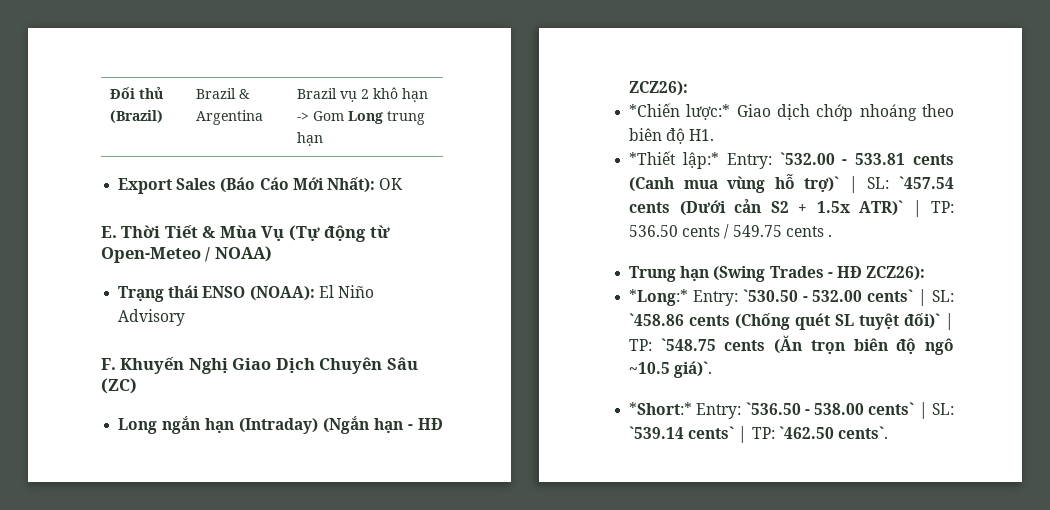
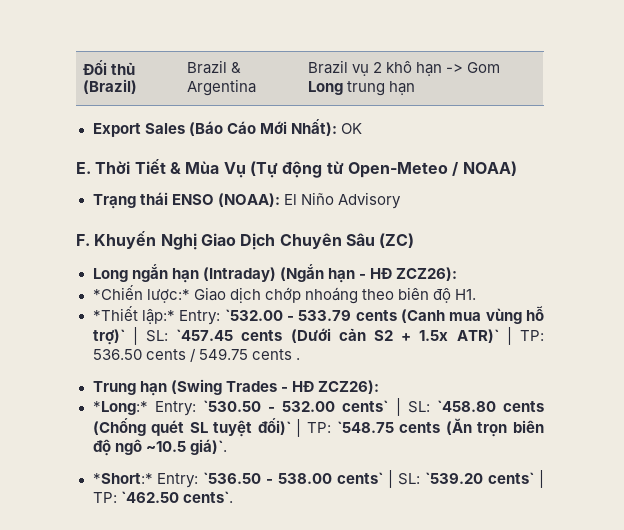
[855,153,906,165] 533.81 -> [298,310,352,321] 533.79
[899,176,954,189] `457.54 -> [176,329,234,341] `457.45
[629,313,685,326] `458.86 -> [436,400,496,412] `458.80
[629,426,685,439] `539.14 -> [425,472,484,484] `539.20

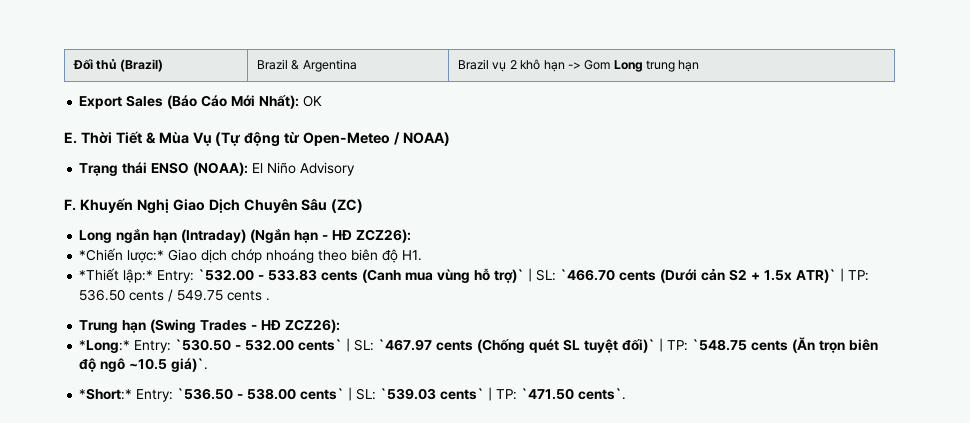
[298,310,352,321] 533.79 -> [268,269,318,281] 533.83
[176,329,234,341] `457.45 -> [560,269,616,281] `466.70
[436,400,496,412] `458.80 -> [378,339,433,351] `467.97
[425,472,484,484] `539.20 -> [380,388,437,400] `539.03
[120,491,179,503] `462.50 -> [521,388,575,400] `471.50

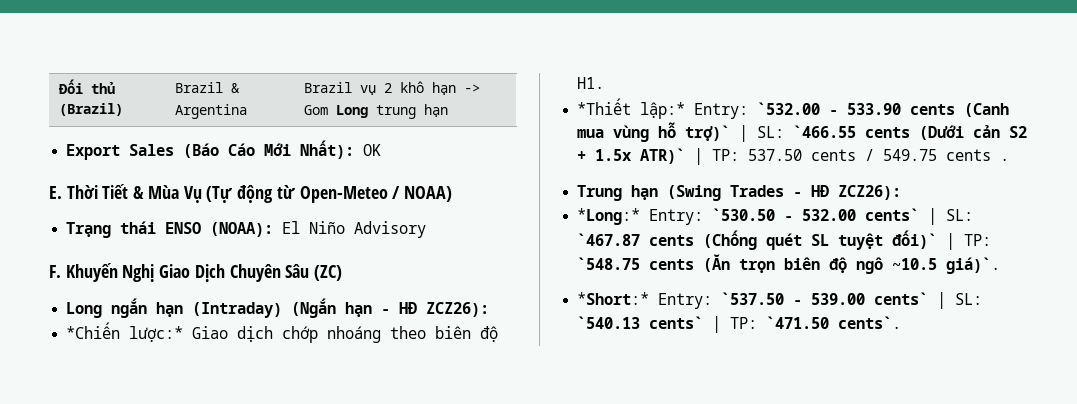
[268,269,318,281] 533.83 -> [847,103,902,115] 533.90
[560,269,616,281] `466.70 -> [793,125,857,138] `466.55
[79,289,126,301] 536.50 -> [748,149,803,161] 537.50
[378,339,433,351] `467.97 -> [577,233,641,246] `467.87
[177,387,437,401] `536.50 - 538.00 cents` | SL: `539.03 -> [721,292,983,309] [577,316,641,329] `537.50 - 539.00 cents` | SL: `540.13

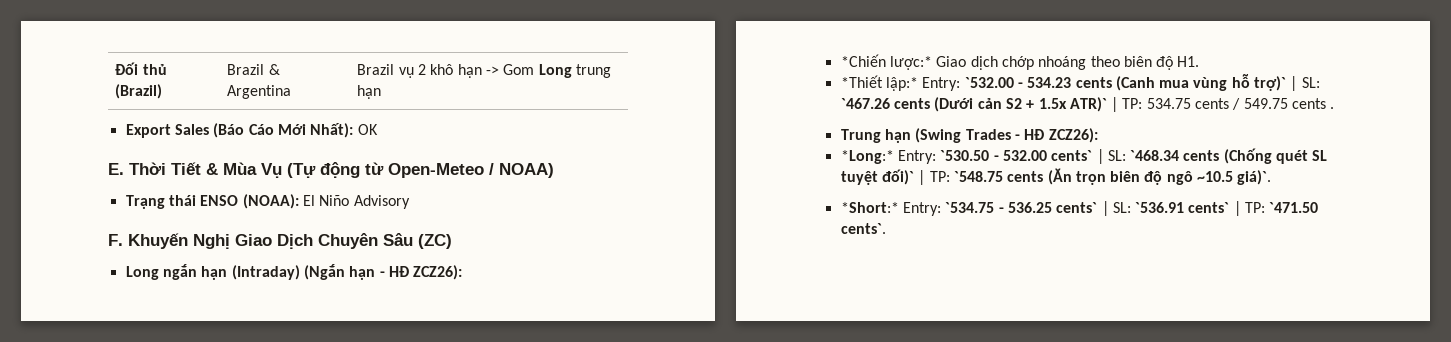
[847,103,902,115] 533.90 -> [1027,77,1072,88] 534.23
[793,125,857,138] `466.55 -> [840,98,890,109] `467.26
[748,149,803,161] 537.50 -> [1146,98,1191,109] 534.75
[577,233,641,246] `467.87 -> [1130,150,1180,161] `468.34
[721,292,983,309] [577,316,641,329] `537.50 - 539.00 cents` | SL: `540.13 -> [945,201,1185,216] `534.75 - 536.25 cents` | SL: `536.91

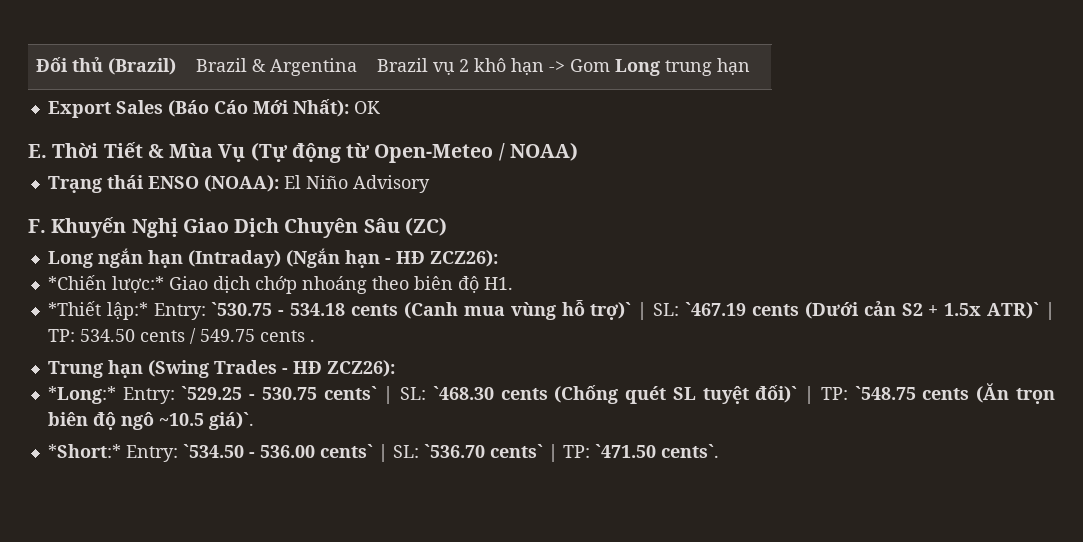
[964,77,1072,88] `532.00 - 534.23 -> [211,302,346,316] `530.75 - 534.18
[840,98,890,109] `467.26 -> [685,302,747,316] `467.19
[1146,98,1191,109] 534.75 -> [79,329,135,342] 534.50
[940,149,1180,164] `530.50 - 532.00 cents` | SL: `468.34 -> [181,386,494,404] `529.25 - 530.75 cents` | SL: `468.30
[945,201,1185,216] `534.75 - 536.25 cents` | SL: `536.91 -> [182,444,485,462] `534.50 - 536.00 cents` | SL: `536.70

